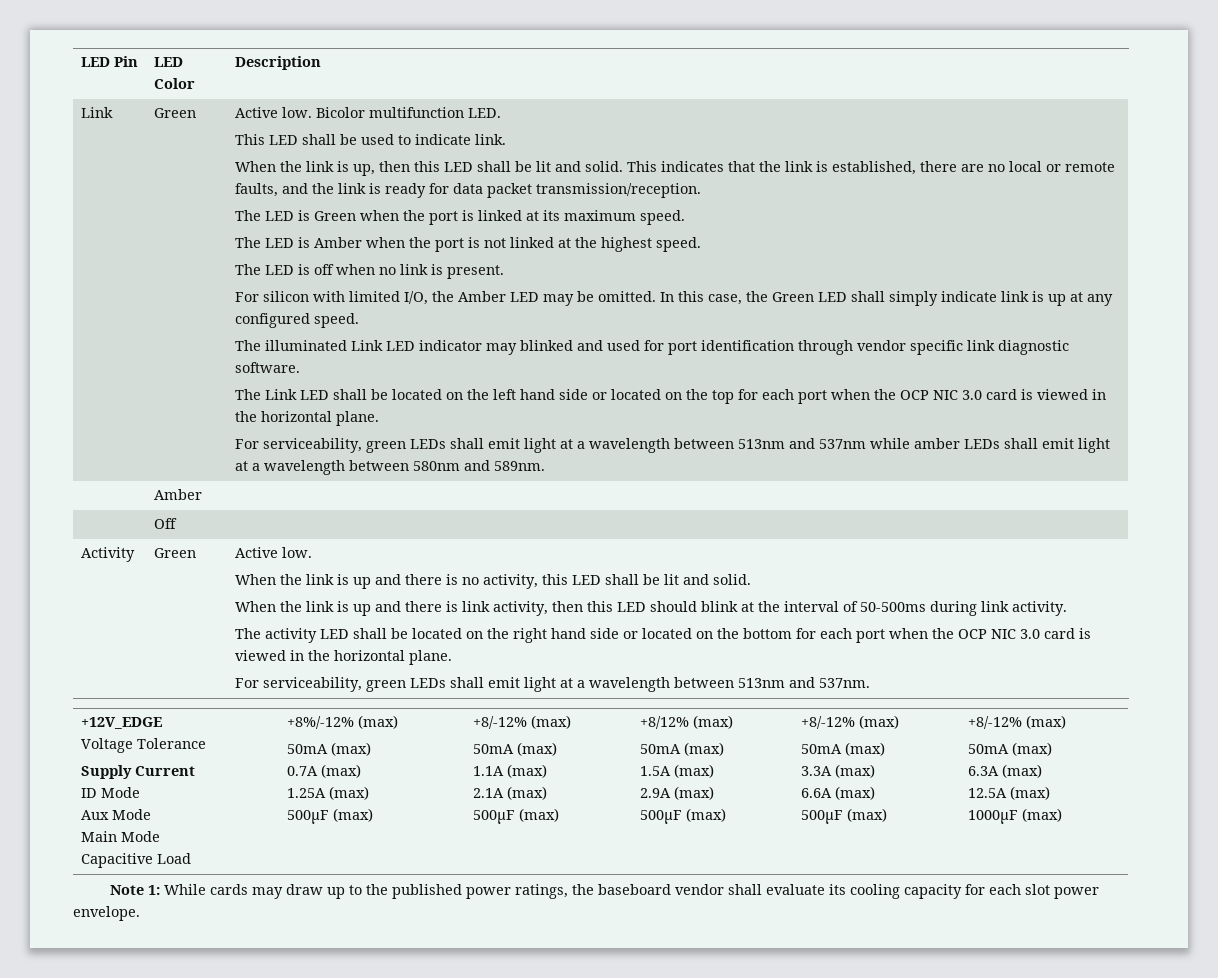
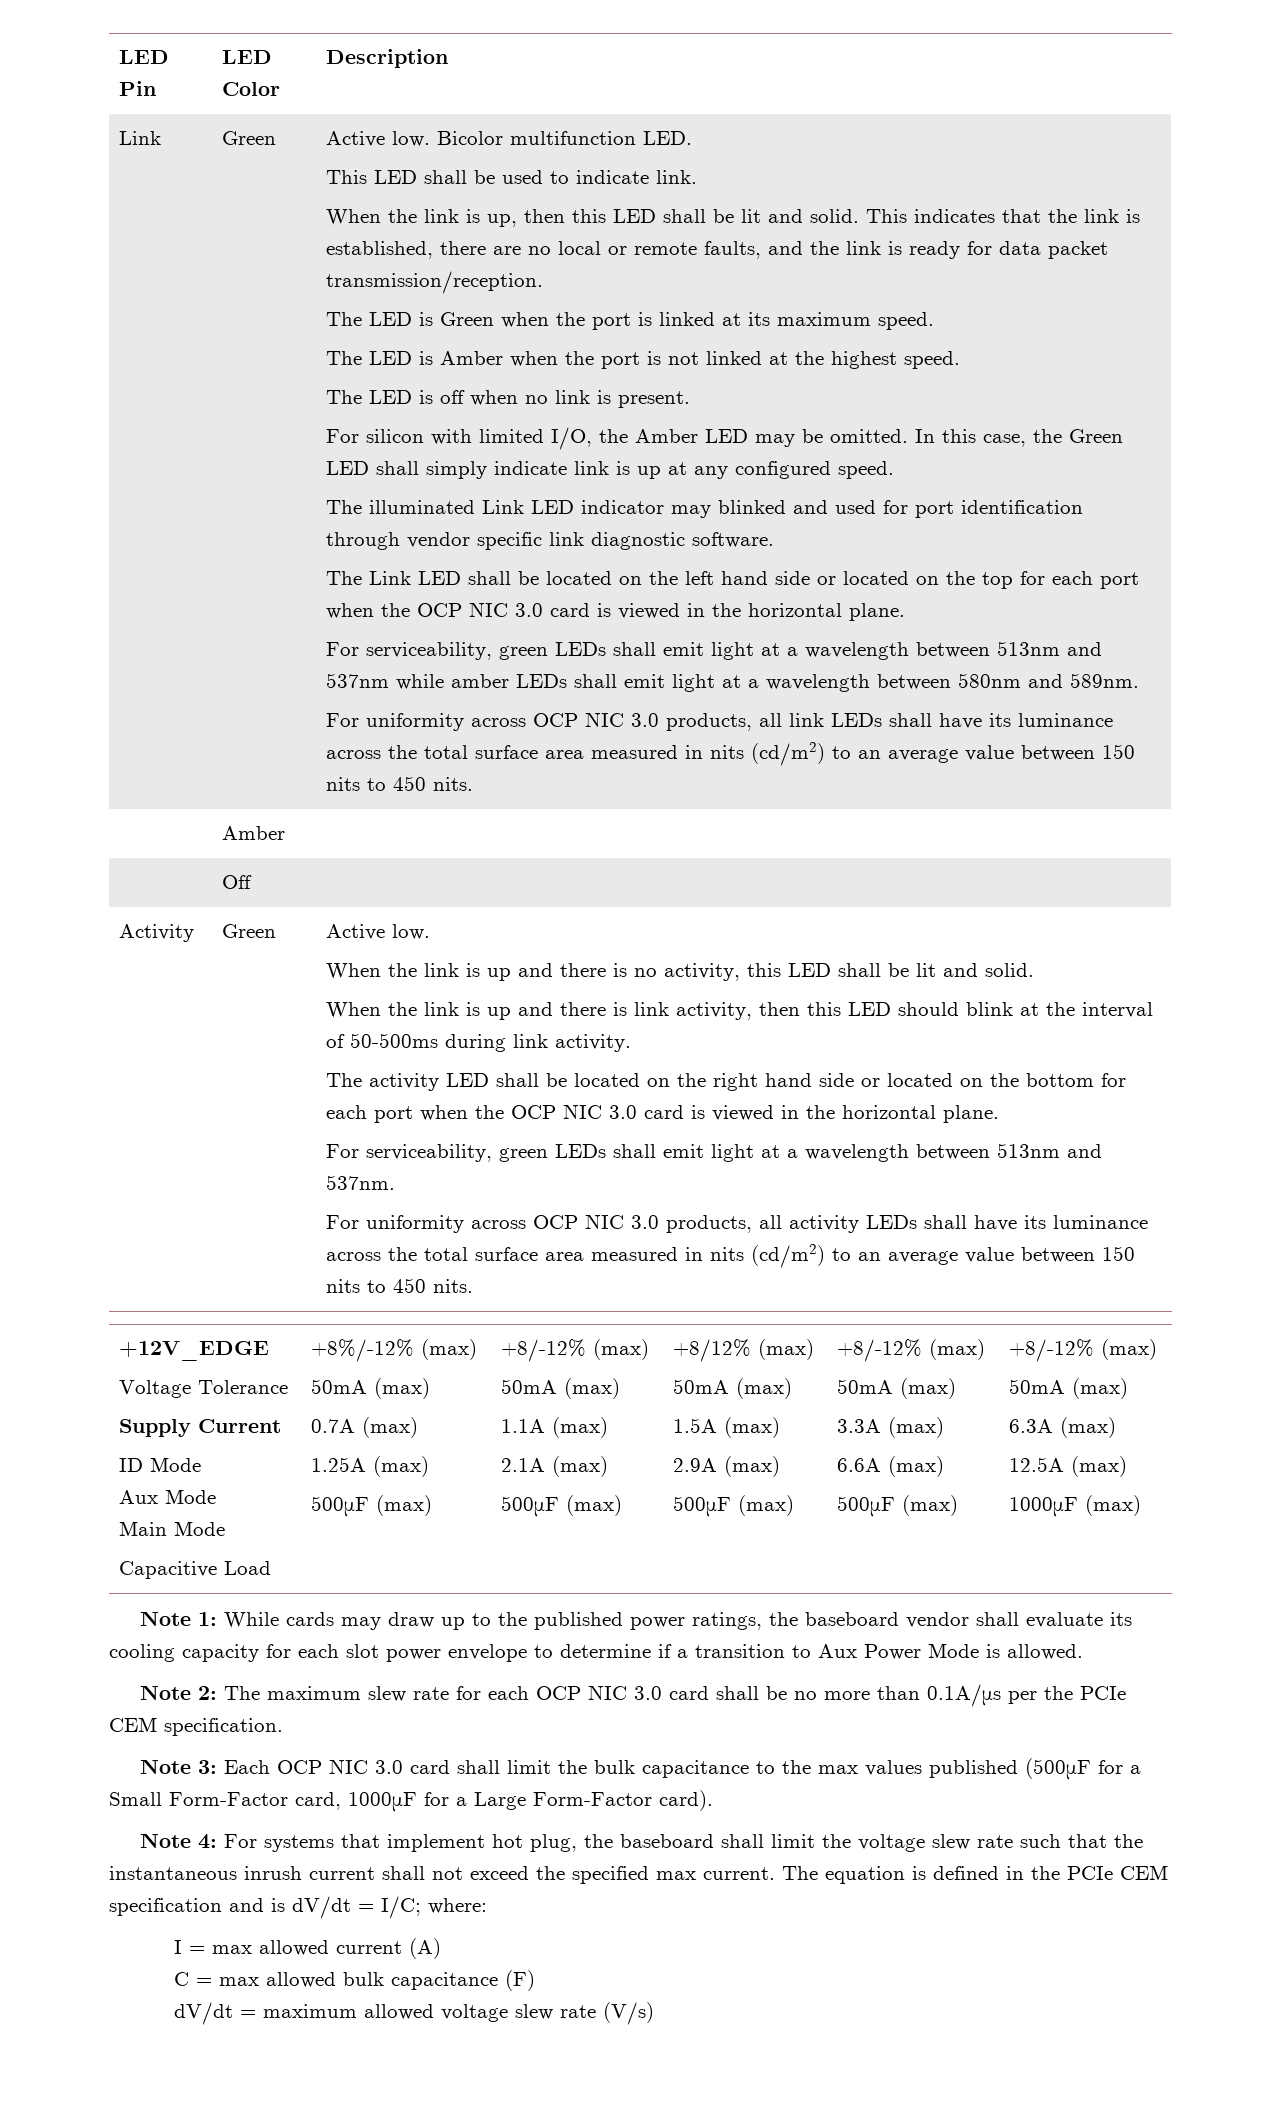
(546, 466) none -> [326,712,1114,731] [326,742,1136,766] [326,776,474,791] // For uniformity across OCP NIC 3.0 products, all link LEDs shall have its luminance across the total surface area measured in nits (cd/m2) to an average value between 150 nits to 450 nits.
(871, 683) none -> [326,1214,1149,1233] [326,1244,1136,1268] [326,1278,474,1293] // For uniformity across OCP NIC 3.0 products, all activity LEDs shall have its luminance across the total surface area measured in nits (cd/m2) to an average value between 150 nits to 450 nits.
[73,906,140,921] envelope. -> [448,1643,1083,1662] [139,1684,1126,1707] [109,1717,283,1736] [139,1758,1141,1780] [109,1790,713,1812] [139,1833,1143,1852] [109,1865,1168,1884] [109,1896,487,1919] [173,1938,441,1959] [173,1970,535,1991] [173,2002,654,2025] envelope to determine if a transition to Aux Power Mode is allowed. // Note 2: The maximum slew rate for each OCP NIC 3.0 card shall be no more than 0.1A/μs per the PCIe CEM specification. // Note 3: Each OCP NIC 3.0 card shall limit the bulk capacitance to the max values published (500μF for a Small Form-Factor card, 1000μF for a Large Form-Factor card). // Note 4: For systems that implement hot plug, the baseboard shall limit the voltage slew rate such that the instantaneous inrush current shall not exceed the specified max current. The equation is defined in the PCIe CEM specification and is dV/dt = I/C; where: // I = max allowed current (A) // C = max allowed bulk capacitance (F) // dV/dt = maximum allowed voltage slew rate (V/s)

